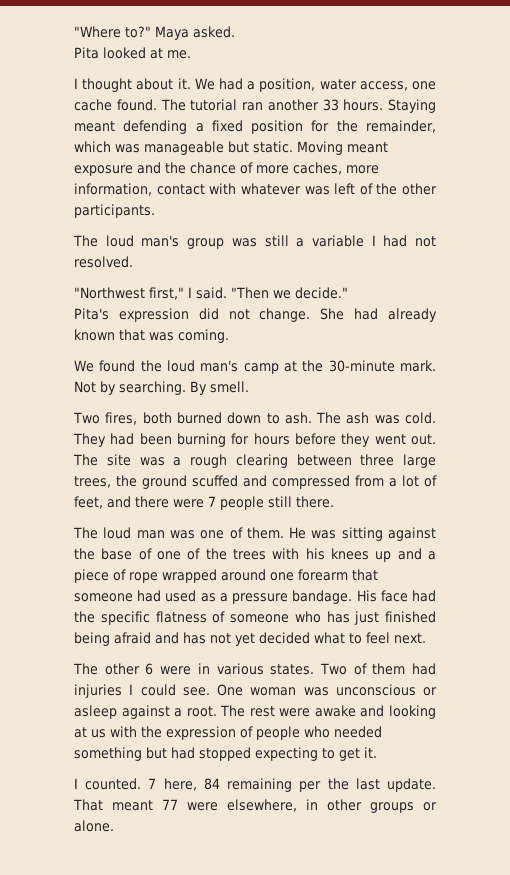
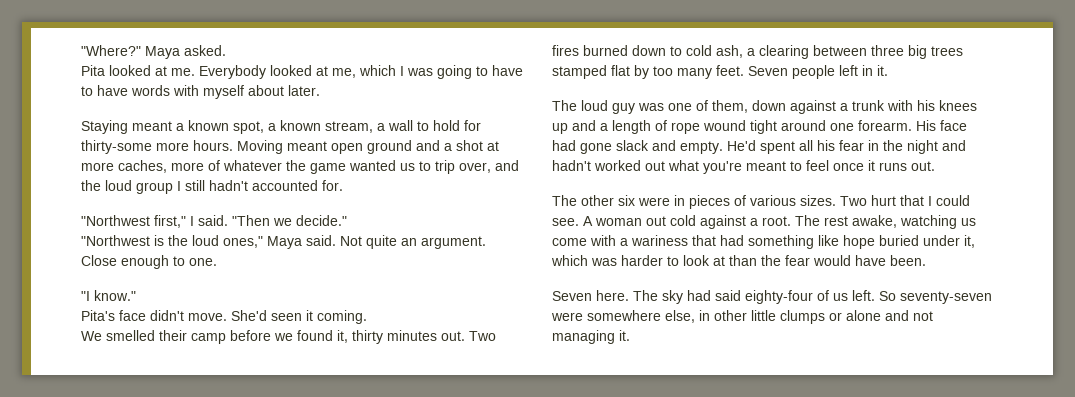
[74,26,151,38] "Where to?" -> [81,45,141,56] "Where?"
[74,78,436,92] [74,99,436,113] [74,120,436,134] [74,141,388,155] [74,162,379,176] [74,183,437,196] [74,204,155,218] [73,235,436,249] [74,256,133,268] // I thought about it. We had a position, water access, one cache found. The tutorial ran another 33 hours. Staying meant defending a fixed position for the remainder, which was manageable but static. Moving meant exposure and the chance of more caches, more information, contact with whatever was left of the other participants. // The loud man's group was still a variable I had not resolved. -> [199,65,523,79] [81,85,320,99] [81,120,481,134] [81,140,499,154] [81,160,519,174] [81,180,343,194] Everybody looked at me, which I was going to have to have words with myself about later. // Staying meant a known spot, a known stream, a wall to hold for thirty-some more hours. Moving meant open ground and a shot at more caches, more of whatever the game wanted us to trip over, and the loud group I still hadn't accounted for.
[74,308,437,322] [74,329,229,343] [74,360,436,374] [74,381,249,395] [73,412,436,425] [73,433,436,447] [73,454,436,468] [74,475,437,489] [74,496,334,510] [73,527,165,539] Pita's expression did not change. She had already known that was coming. // We found the loud man's camp at the 30-minute mark. Not by searching. By smell. // Two fires, both burned down to ash. The ash was cold. They had been burning for hours before they went out. The site was a rough clearing between three large trees, the ground scuffed and compressed from a lot of feet, and there were 7 people still there. // The loud man -> [81,235,486,249] [81,255,217,269] [81,290,136,301] [81,310,367,324] [81,330,496,344] [552,45,963,59] [552,65,888,79] [552,100,635,114] "Northwest is the loud ones," Maya said. Not quite an argument. Close enough to one. // "I know." // Pita's face didn't move. She'd seen it coming. // We smelled their camp before we found it, thirty minutes out. Two fires burned down to cold ash, a clearing between three big trees stamped flat by too many feet. Seven people left in it. // The loud guy
[246,527,437,541] [74,548,266,560] them. He was sitting against the base of one of the trees -> [712,100,885,114] them, down against a trunk
[74,569,109,583] piece -> [612,120,651,134] length
[162,569,378,583] [74,590,437,604] [74,611,436,625] [74,632,426,646] wrapped around one forearm that someone had used as a pressure bandage. His face had the specific flatness of someone who has just finished being afraid and has not yet decided what to feel next. -> [703,120,967,134] [552,140,966,154] [552,160,935,174] wound tight around one forearm. His face had gone slack and empty. He'd spent all his fear in the night and hadn't worked out what you're meant to feel once it runs out.
[145,663,154,675] 6 -> [618,195,635,206] six
[216,663,436,675] [74,684,437,698] [74,705,117,719] various states. Two of them had injuries I could see. One woman was unconscious or asleep -> [689,195,970,209] [552,215,696,226] pieces of various sizes. Two hurt that I could see. A woman out cold
[279,705,436,719] [74,726,382,740] [74,747,377,761] [74,778,437,792] [73,799,437,813] [74,820,114,832] were awake and looking at us with the expression of people who needed something but had stopped expecting to get it. // I counted. 7 here, 84 remaining per the last update. That meant 77 were elsewhere, in other groups or alone. -> [852,215,976,229] [552,235,975,249] [551,255,926,266] [552,290,992,304] [551,310,933,324] [552,330,630,344] awake, watching us come with a wariness that had something like hope buried under it, which was harder to look at than the fear would have been. // Seven here. The sky had said eighty-four of us left. So seventy-seven were somewhere else, in other little clumps or alone and not managing it.

